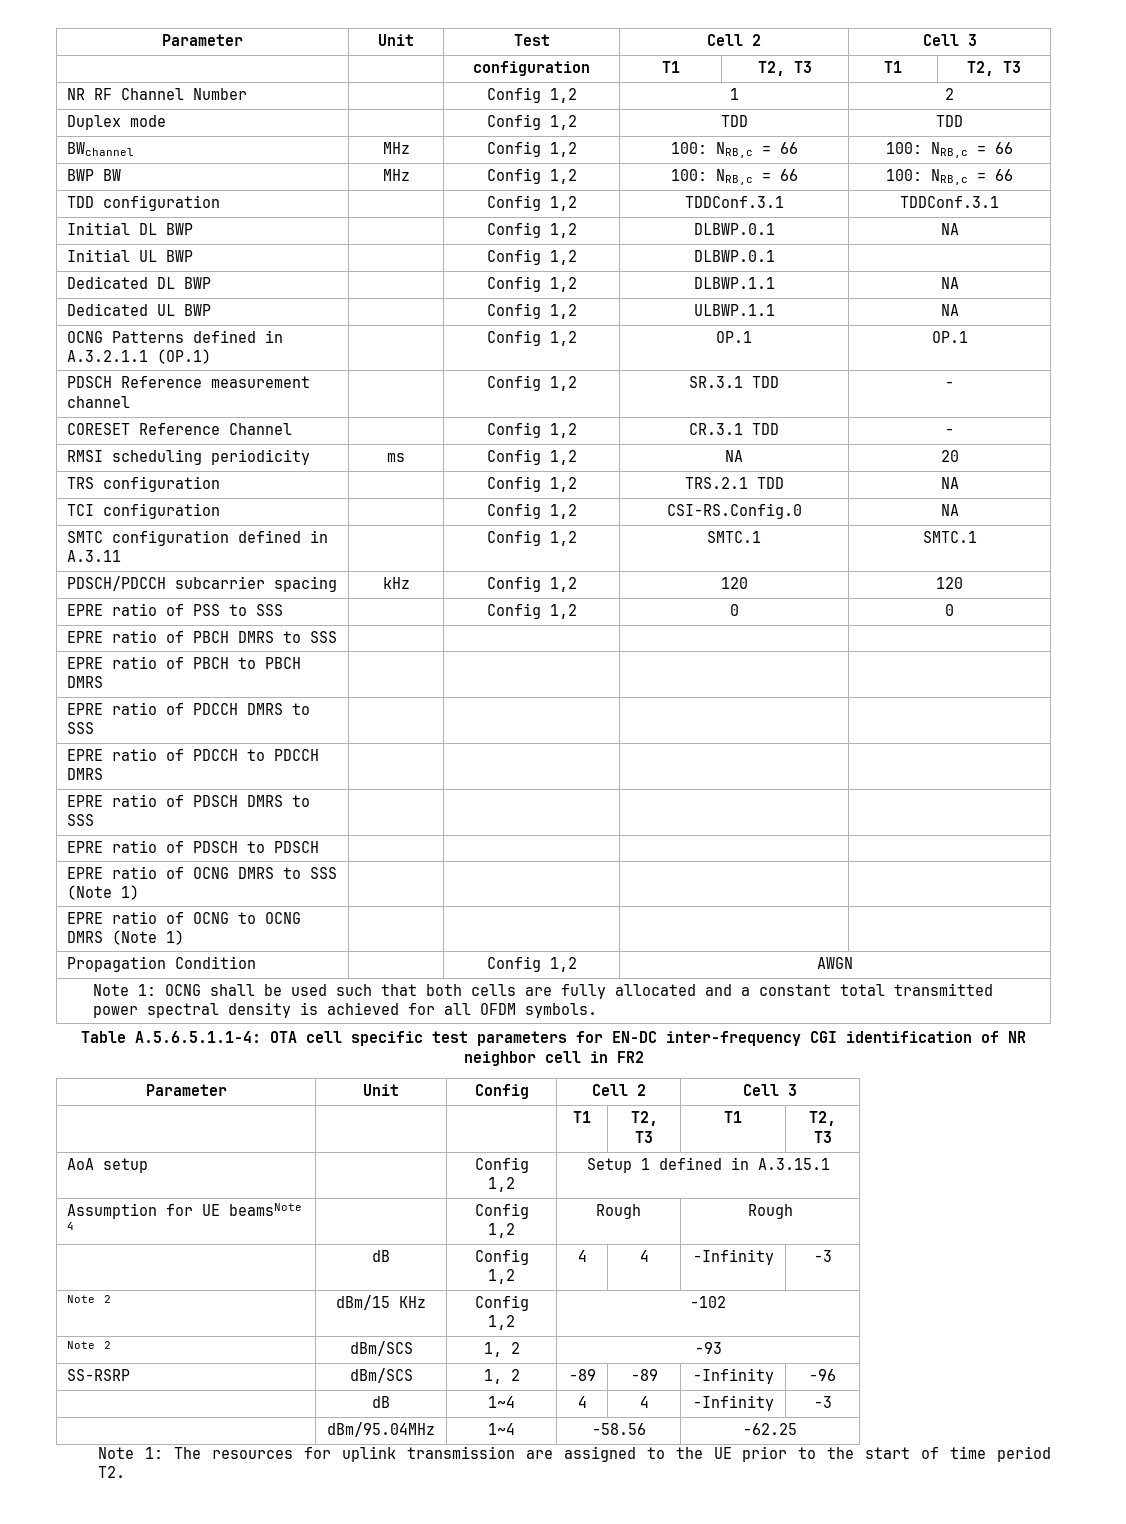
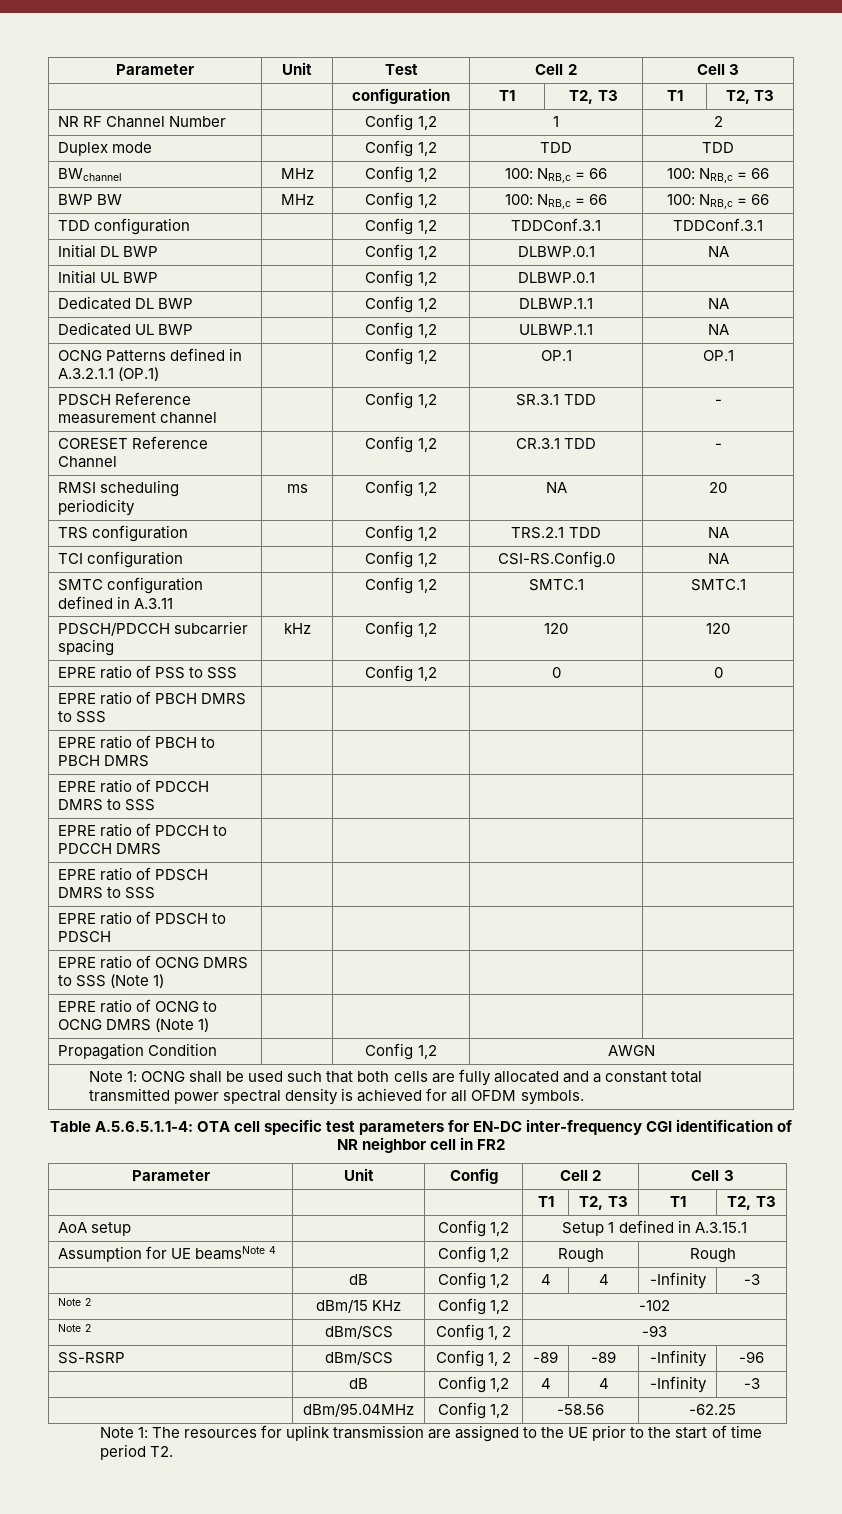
(413, 1348) none -> [435,1324,484,1341] Config
(413, 1375) none -> [435,1350,484,1367] Config
[488,1396,515,1408] 1~4 -> [437,1376,510,1393] Config 1,2
[488,1423,515,1435] 1~4 -> [437,1402,510,1419] Config 1,2

